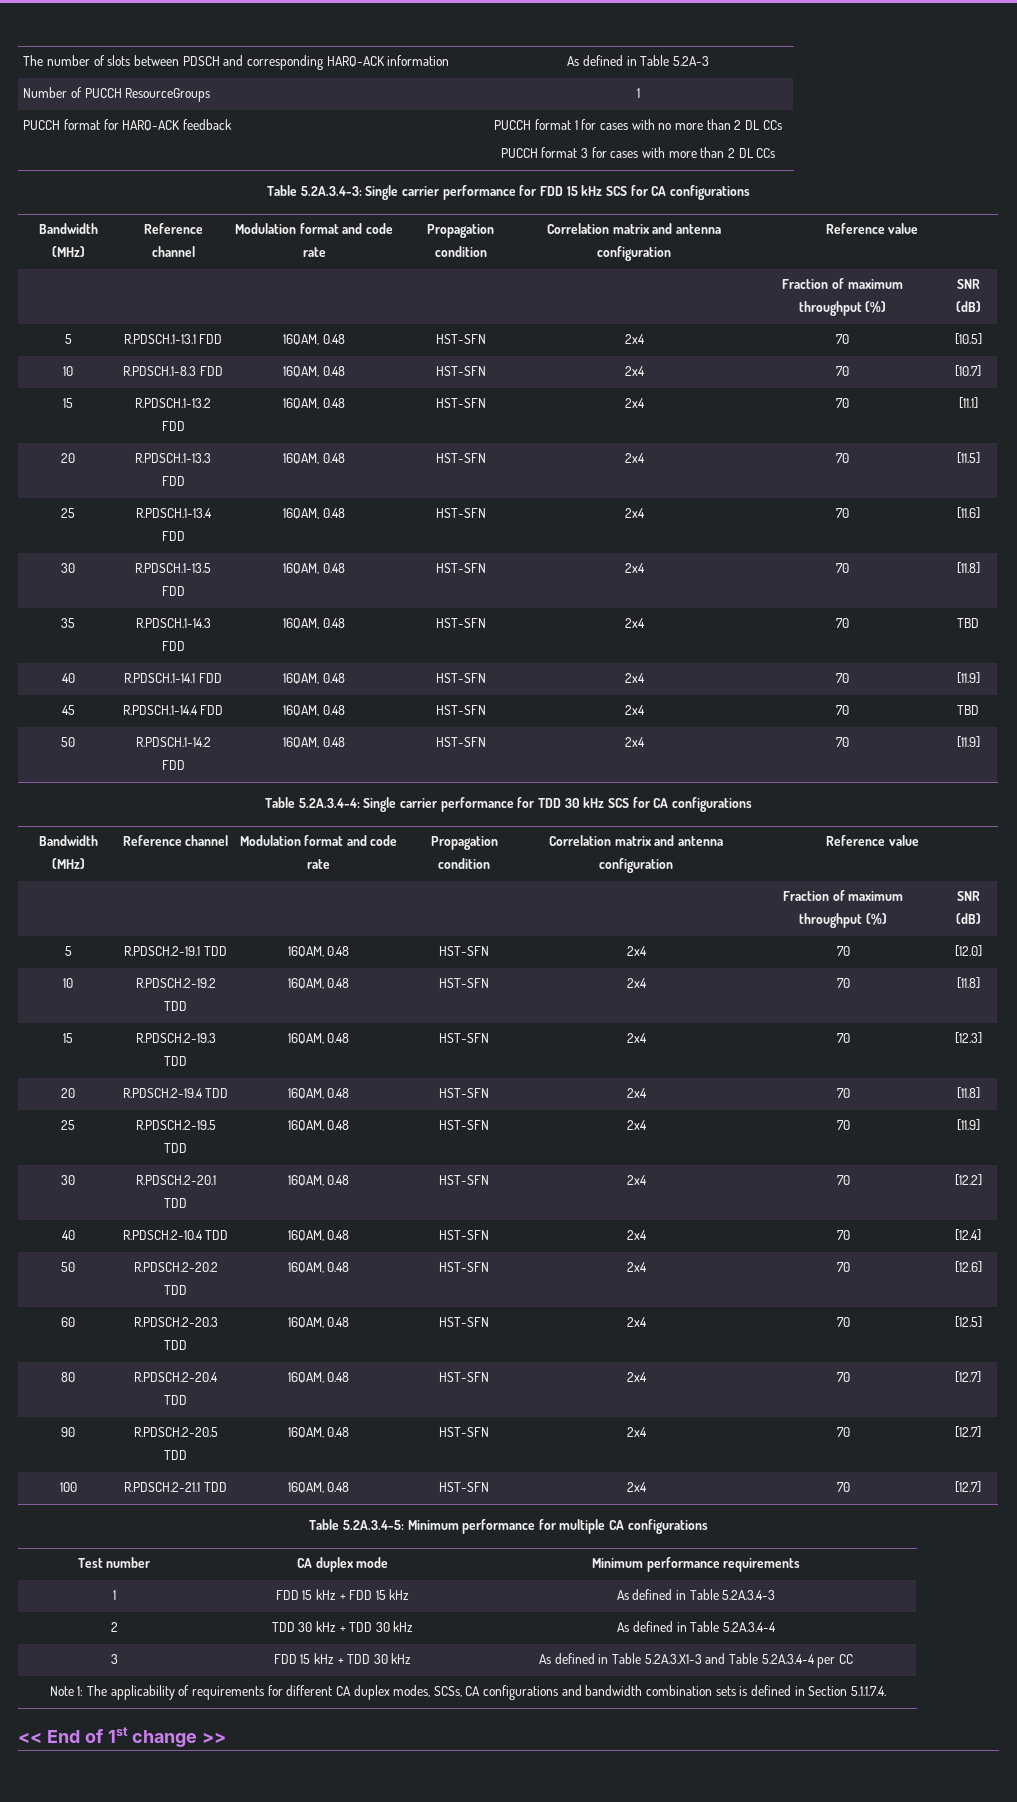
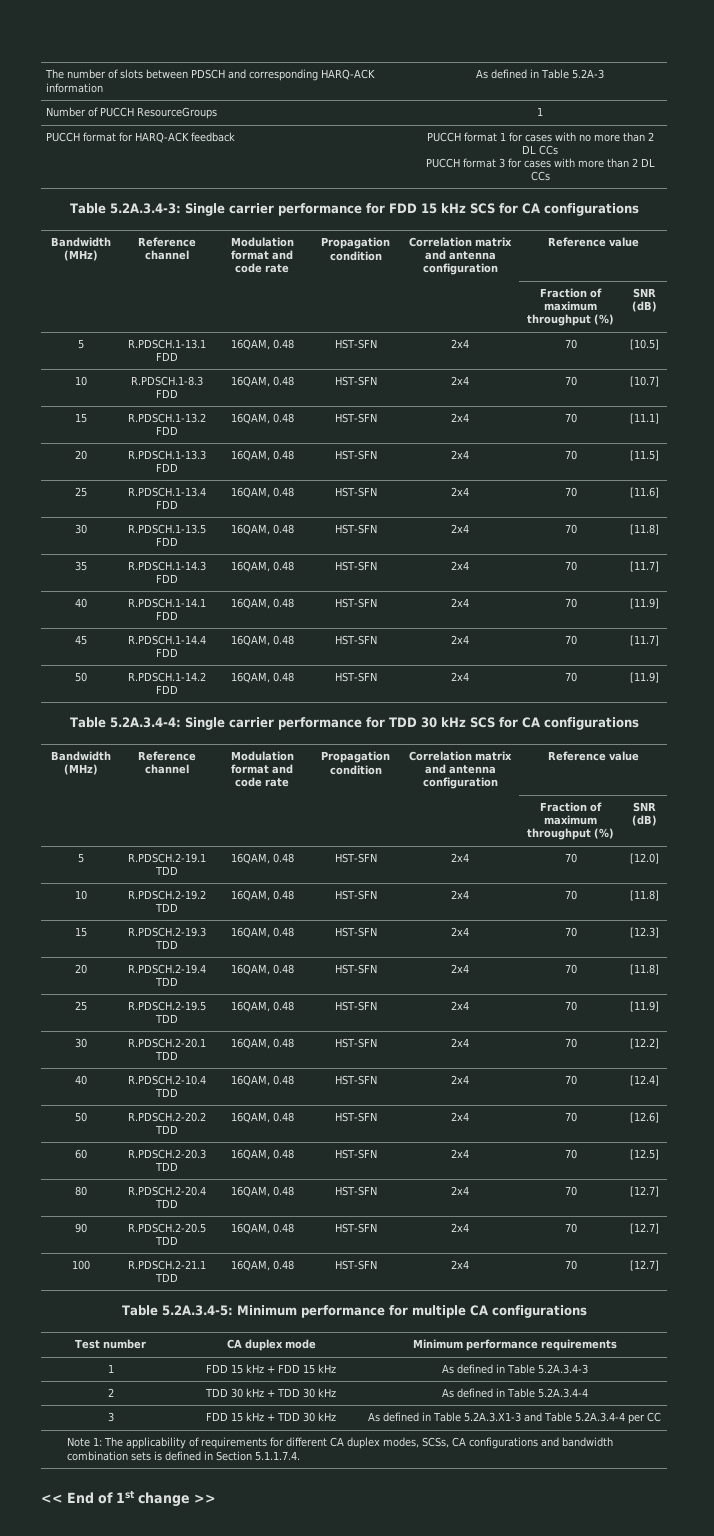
[957,618,979,628] TBD -> [629,561,659,572] [11.7]
[957,705,979,715] TBD -> [629,635,659,646] [11.7]

